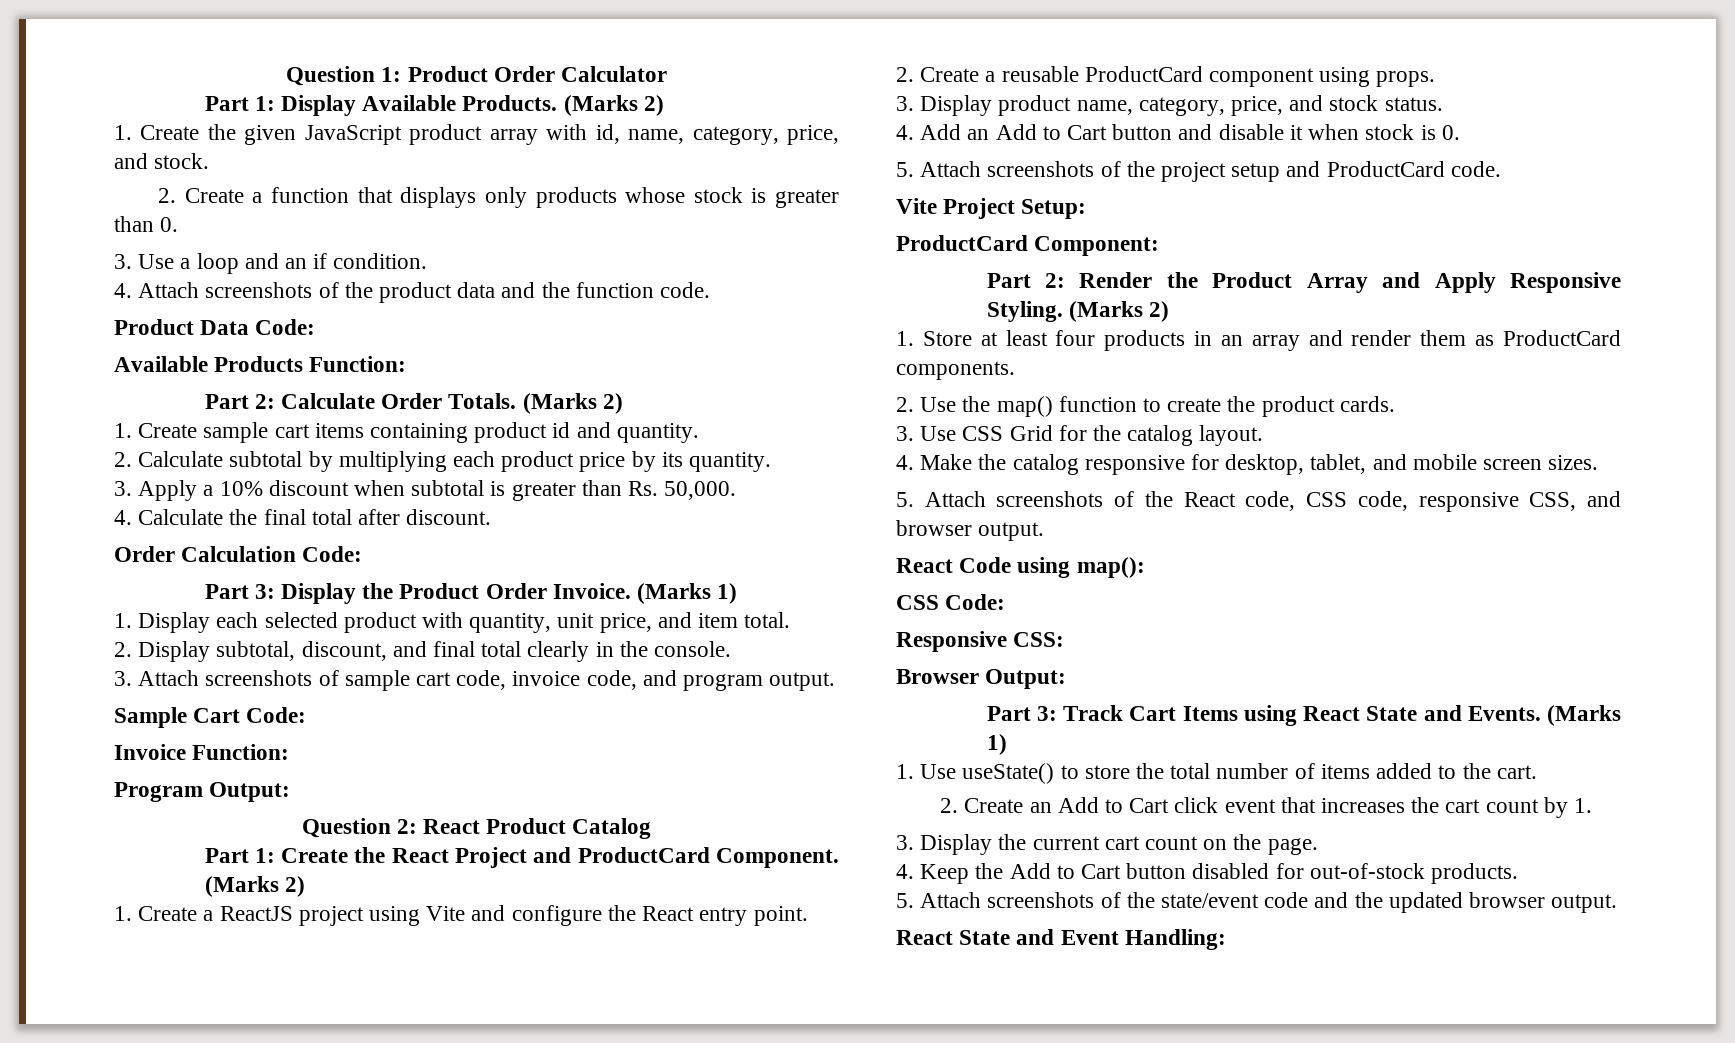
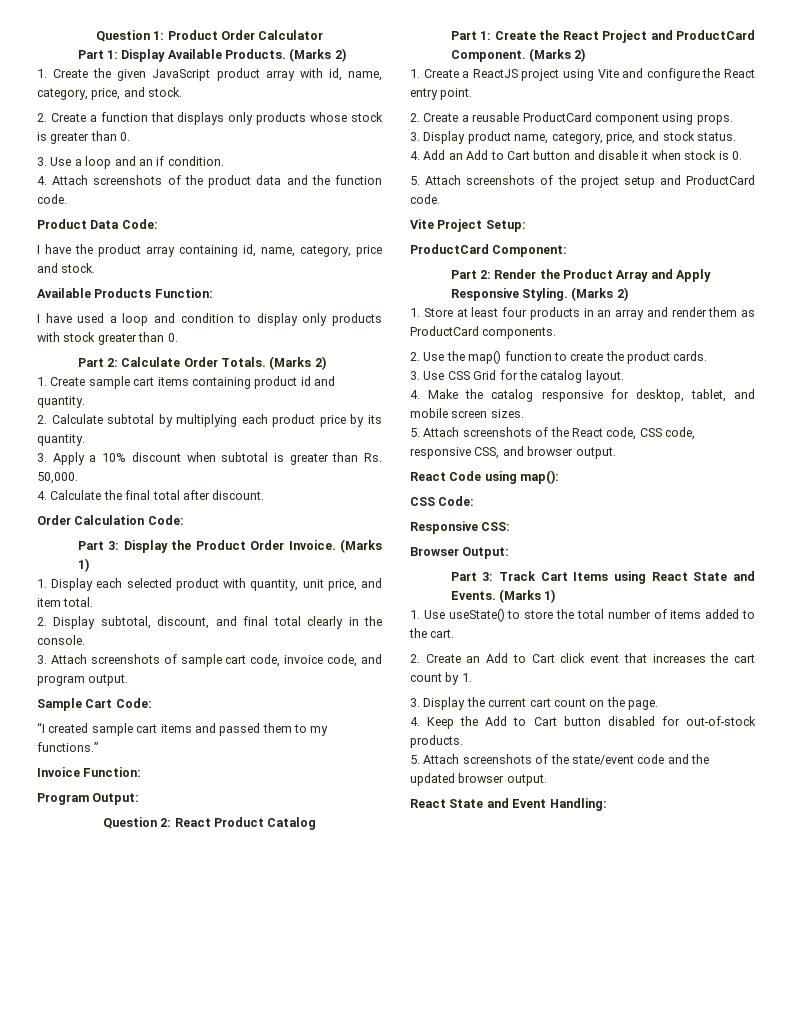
[114,356,407,372] Available Products Function: -> [37,244,382,257] [37,263,96,273] [37,288,213,298] [37,313,382,326] [37,332,178,345] I have the product array containing id, name, category, price and stock. // Available Products Function: // I have used a loop and condition to display only products with stock greater than 0.
(307, 715) none -> [37,722,329,736] [37,742,98,752] // “I created sample cart items and passed them to my functions.”

